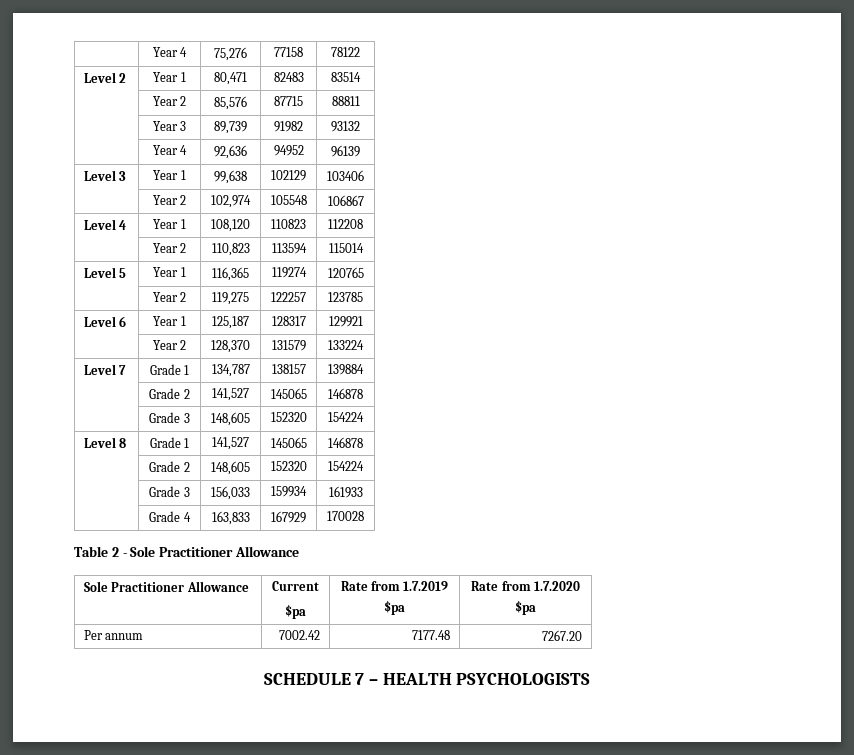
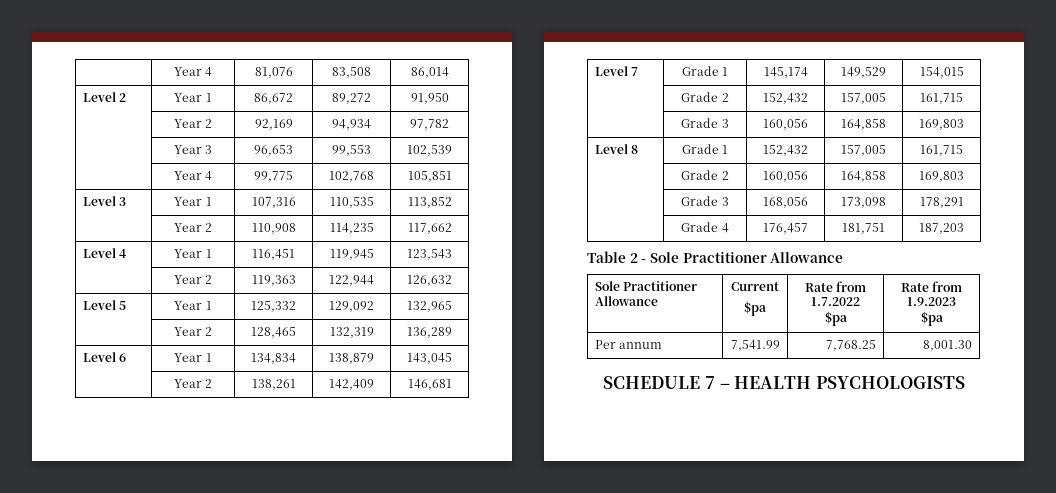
[152,47,188,57] [214,47,247,61] [274,47,303,57] [331,47,360,57] | Year 4 | 75,276 | 77158 | 78122 -> [173,67,213,77] [254,67,293,78] [332,67,371,78] [410,67,449,78] | Year 4 | 81,076 | 83,508 | 86,014
[214,72,247,85] [273,72,304,82] [331,72,361,82] [152,96,187,106] [214,96,247,110] [274,96,303,106] [331,96,360,106] 80,471 | 82483 | 83514 // | Year 2 | 85,576 | 87715 | 88811 -> [254,93,293,104] [332,93,371,104] [410,93,449,104] [173,119,213,128] [254,119,293,130] [332,119,371,130] [410,119,449,130] 86,672 | 89,272 | 91,950 // | Year 2 | 92,169 | 94,934 | 97,782
[214,121,247,134] [274,121,303,132] [331,121,360,132] [152,145,188,155] [214,145,247,159] [273,145,304,156] [331,145,360,157] 89,739 | 91982 | 93132 // | Year 4 | 92,636 | 94952 | 96139 -> [254,145,293,156] [332,145,371,156] [407,145,452,156] [173,171,213,181] [254,171,293,182] [329,171,374,182] [407,171,452,182] 96,653 | 99,553 | 102,539 // | Year 4 | 99,775 | 102,768 | 105,851
[214,170,247,184] [271,170,306,181] [327,170,364,181] [152,195,187,205] [211,195,251,208] [270,195,307,205] [327,195,364,206] 99,638 | 102129 | 103406 // | Year 2 | 102,974 | 105548 | 106867 -> [251,197,296,208] [329,197,374,208] [407,197,452,208] [173,223,213,232] [251,223,296,234] [329,223,374,234] [407,223,452,234] 107,316 | 110,535 | 113,852 // | Year 2 | 110,908 | 114,235 | 117,662
[211,219,250,232] [271,219,306,229] [328,219,363,229] [152,243,187,253] [211,243,250,256] [271,243,307,254] [328,243,364,253] 108,120 | 110823 | 112208 // | Year 2 | 110,823 | 113594 | 115014 -> [252,249,295,260] [329,249,374,260] [407,249,452,260] [173,275,213,284] [251,275,296,286] [329,275,374,286] [407,275,452,286] 116,451 | 119,945 | 123,543 // | Year 2 | 119,363 | 122,944 | 126,632
[212,267,249,281] [271,267,307,278] [327,267,364,278] [152,292,187,302] [212,292,249,305] [271,292,306,302] [328,292,363,302] 116,365 | 119274 | 120765 // | Year 2 | 119,275 | 122257 | 123785 -> [251,301,296,312] [329,301,374,312] [407,301,452,312] [173,327,213,336] [251,327,296,338] [329,327,374,338] [407,327,452,338] 125,332 | 129,092 | 132,965 // | Year 2 | 128,465 | 132,319 | 136,289
[212,316,249,329] [271,316,306,326] [328,316,363,327] [152,340,187,350] [211,340,250,353] [271,340,306,351] [328,340,364,350] 125,187 | 128317 | 129921 // | Year 2 | 128,370 | 131579 | 133224 -> [251,353,296,364] [329,353,374,364] [407,353,452,364] [173,379,213,388] [251,379,296,390] [329,379,374,390] [407,379,452,390] 134,834 | 138,879 | 143,045 // | Year 2 | 138,261 | 142,409 | 146,681
[211,364,250,377] [271,364,306,374] [328,364,364,375] [149,388,190,399] [212,388,249,401] [270,388,307,399] [328,388,363,399] [149,412,190,423] [211,412,250,426] [270,412,307,422] [328,412,364,422] 134,787 | 138157 | 139884 // | Grade 2 | 141,527 | 145065 | 146878 // | Grade 3 | 148,605 | 152320 | 154224 -> [763,67,808,78] [841,67,886,78] [919,67,964,78] [681,92,729,102] [763,93,808,104] [841,93,886,104] [920,93,963,104] [681,118,729,128] [763,119,808,130] [841,119,886,130] [919,119,964,130] 145,174 | 149,529 | 154,015 // | Grade 2 | 152,432 | 157,005 | 161,715 // | Grade 3 | 160,056 | 164,858 | 169,803
[212,437,249,450] [270,437,307,448] [328,437,363,448] [149,461,190,472] [211,461,250,475] [270,461,307,471] [328,461,364,471] [149,486,190,497] [211,486,250,500] [271,486,307,497] [328,486,363,498] 141,527 | 145065 | 146878 // | Grade 2 | 148,605 | 152320 | 154224 // | Grade 3 | 156,033 | 159934 | 161933 -> [763,145,808,156] [841,145,886,156] [920,145,963,156] [681,170,729,180] [763,171,808,182] [841,171,886,182] [919,171,964,182] [681,196,729,206] [763,197,808,208] [841,197,886,208] [919,197,964,208] 152,432 | 157,005 | 161,715 // | Grade 2 | 160,056 | 164,858 | 169,803 // | Grade 3 | 168,056 | 173,098 | 178,291
[211,511,250,525] [271,511,306,523] [327,511,364,521] 163,833 | 167929 | 170028 -> [763,223,808,234] [842,223,885,234] [919,223,964,234] 176,457 | 181,751 | 187,203
[403,581,449,591] [384,600,405,615] [471,581,580,591] 1.7.2019 // $pa | Rate from 1.7.2020 -> [811,297,860,306] [824,311,847,326] [900,281,963,292] [907,297,956,306] 1.7.2022 // $pa | Rate from 1.9.2023
[279,630,321,640] [412,630,451,640] [542,630,583,641] 7002.42 | 7177.48 | 7267.20 -> [731,340,781,351] [826,340,877,351] [923,340,973,351] 7,541.99 | 7,768.25 | 8,001.30

